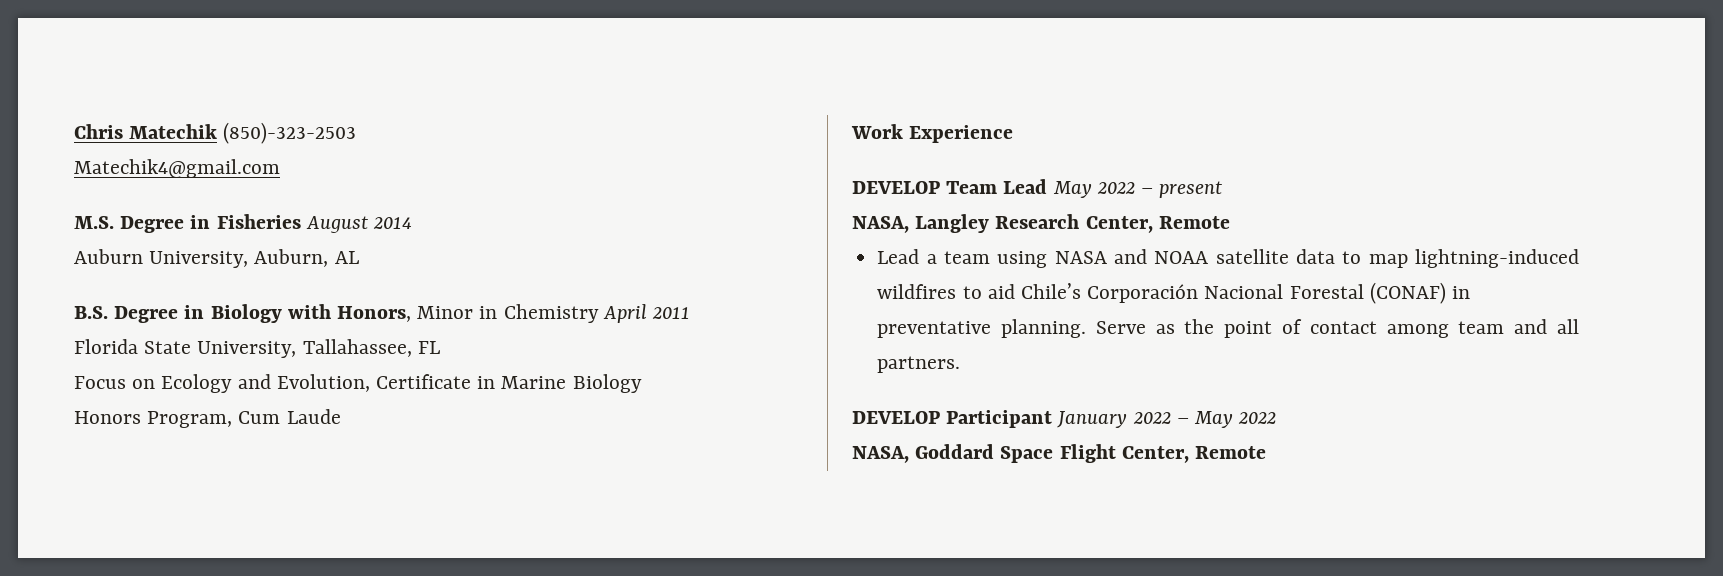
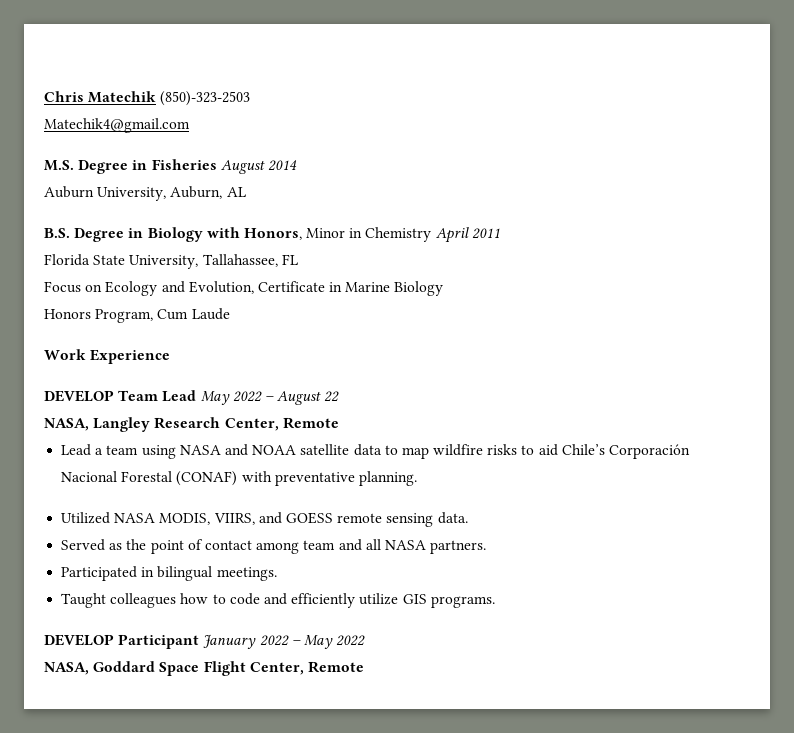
[1159,181,1223,198] present -> [277,391,340,405] August 22
[1415,249,1579,268] [877,284,957,299] lightning-induced wildfires -> [433,444,518,456] wildfire risks
[1451,286,1470,299] in -> [241,471,272,482] with
[1095,321,1146,334] Serve -> [61,512,468,527] [61,539,106,551] // Utilized NASA MODIS, VIIRS, and GOESS remote sensing data. // Served
(1579, 326) none -> [384,540,426,550] NASA
(961, 364) none -> [61,566,277,581] [61,593,495,608] // Participated in bilingual meetings. // Taught colleagues how to code and efficiently utilize GIS programs.

